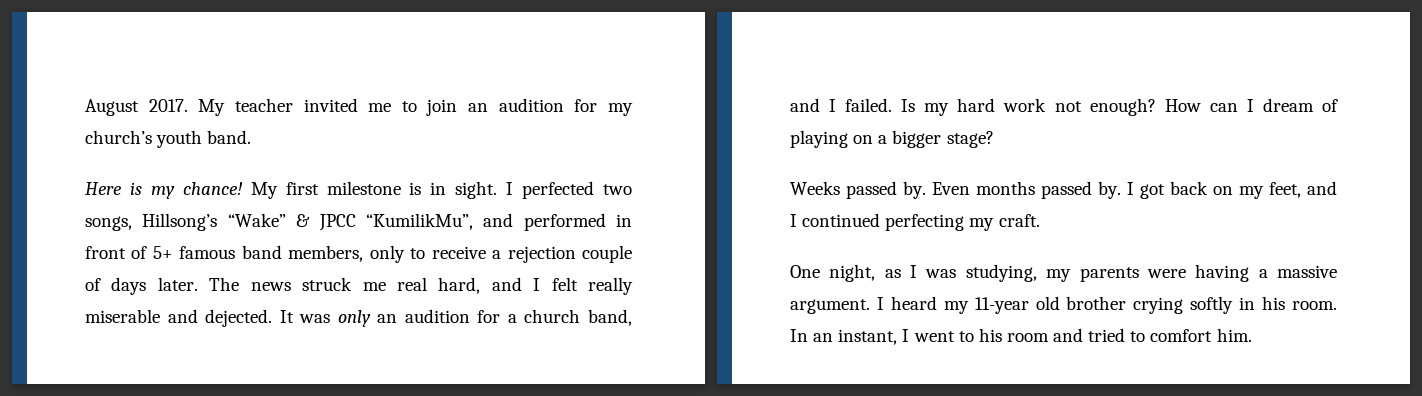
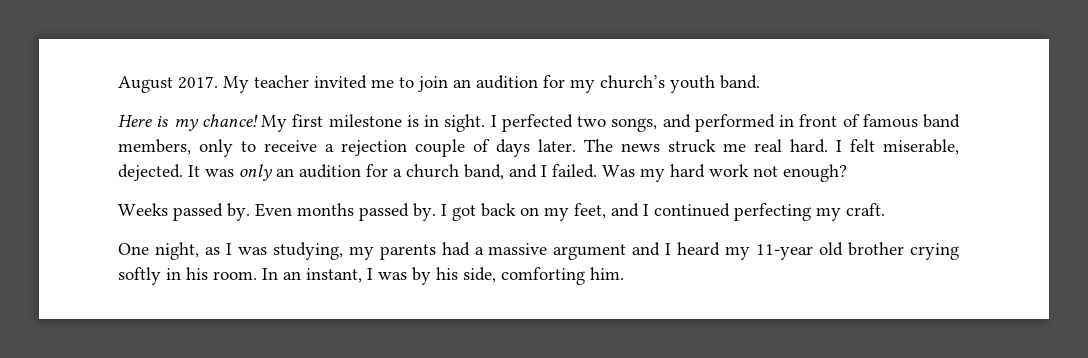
[142,213,473,231] Hillsong’s “Wake” & JPCC “KumilikMu”, -> (658, 125) none
[152,246,173,259] 5+ -> (860, 120) none
[438,277,634,295] [85,309,198,323] hard, and I felt really miserable and -> [790,139,959,155] hard. I felt miserable,
[901,99,916,112] Is -> [602,165,635,177] Was
[1164,98,1338,112] [790,130,994,148] How can I dream of playing on a bigger stage? -> (847, 173) none
[1146,264,1337,282] [790,299,870,314] were having a massive argument. -> [441,242,661,260] had a massive argument and
[913,328,1213,342] went to his room and tried to comfort -> [378,267,585,285] was by his side, comforting

